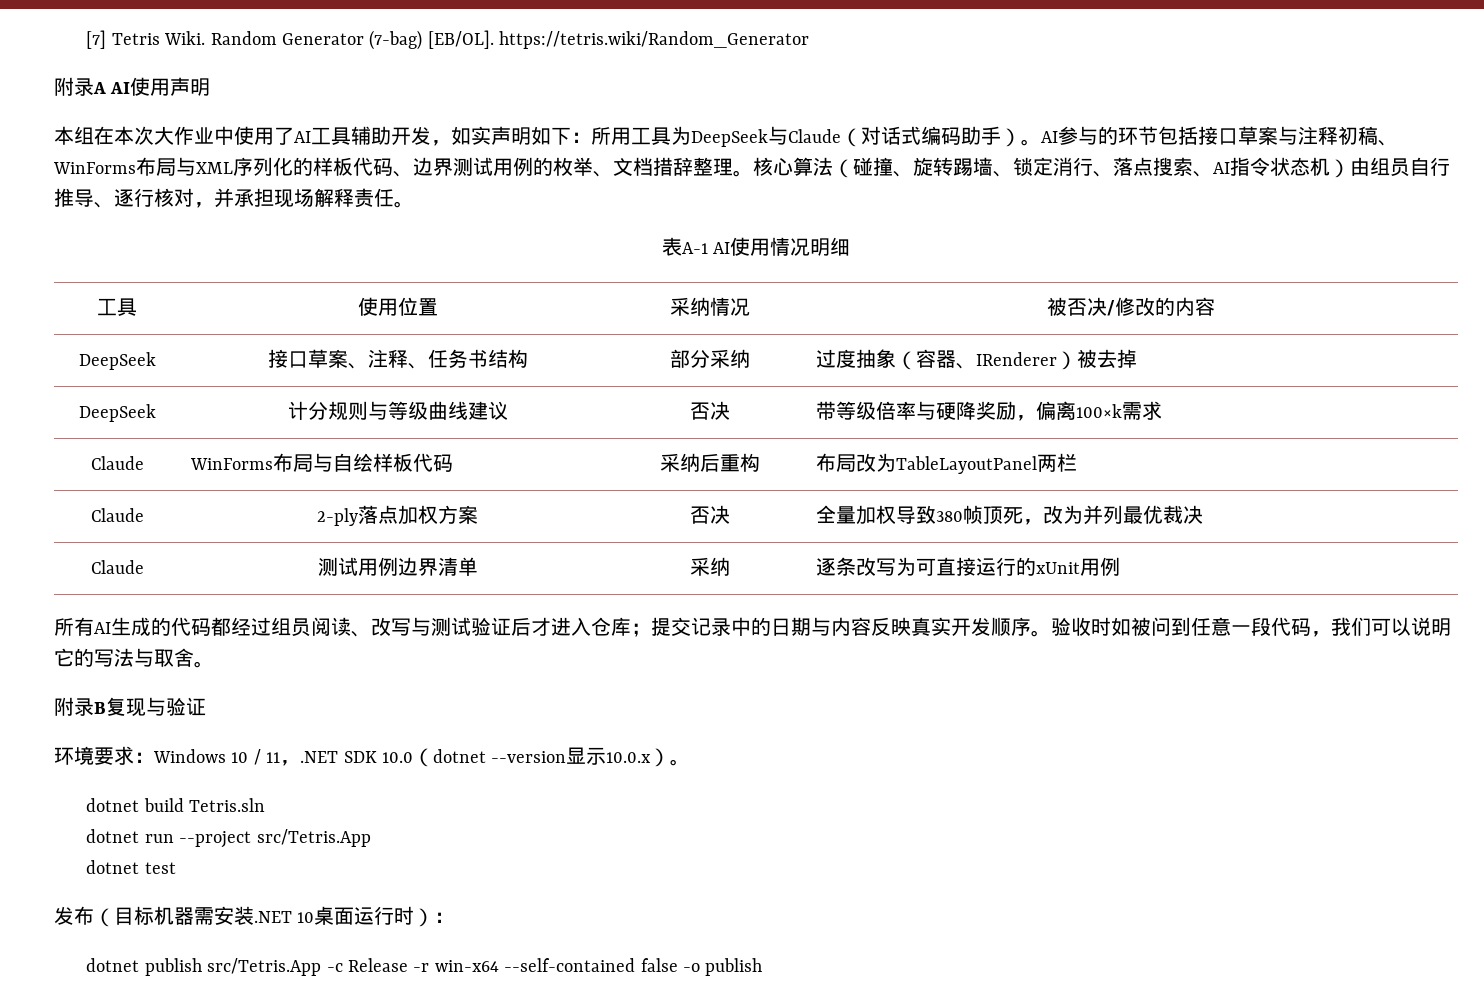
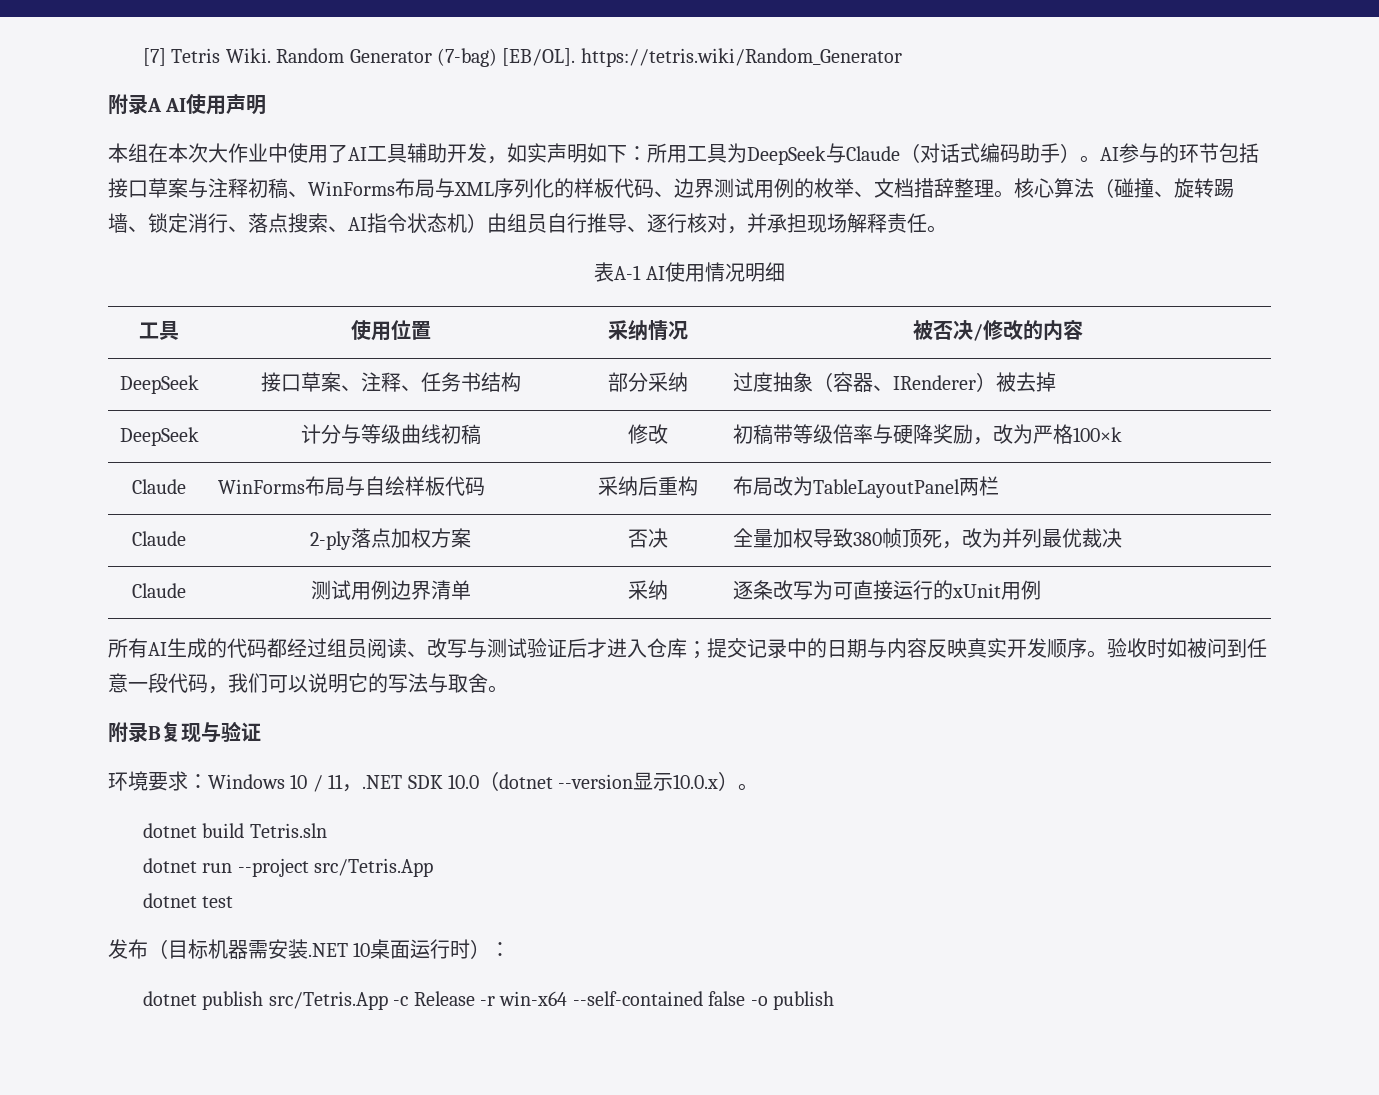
[327,401,368,420] 规则 -> (341, 434) none
[467,401,508,420] [690,401,730,420] 建议 | 否决 | -> [440,424,481,445] [628,424,668,444] [733,424,774,445] 初稿 | 修改 | 初稿
[1036,401,1077,420] 偏离 -> [993,424,1074,444] 改为严格
[1122,401,1163,420] 需求 -> (1123, 434) none

